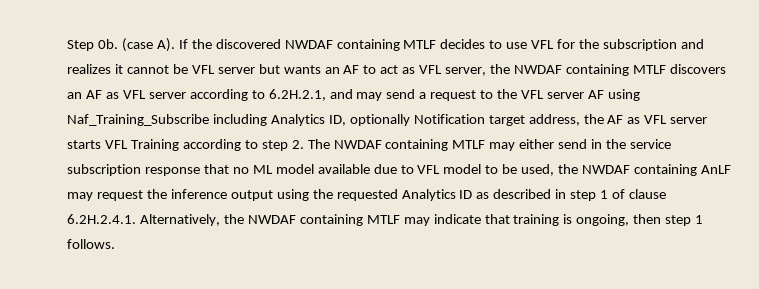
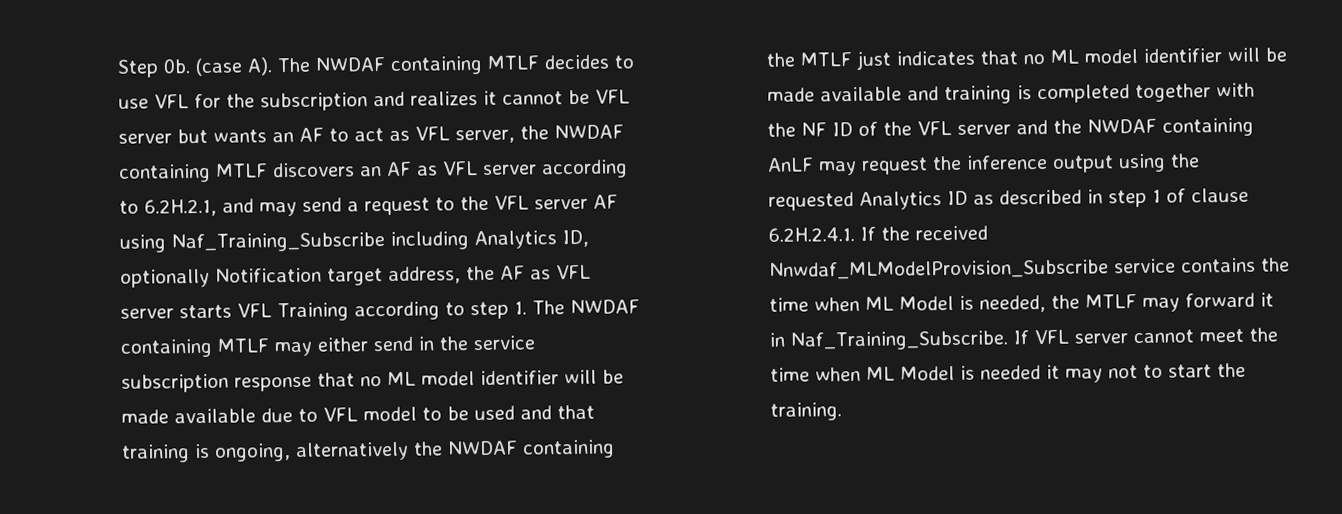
[178,39,281,49] If the discovered -> [277,57,312,73] The
[291,140,304,149] 2. -> [514,301,528,315] 1.
(314, 169) none -> [480,369,625,386] [121,409,170,424] identifier will be made
[521,164,555,176] used, -> [474,404,596,421] [121,439,616,463] [766,47,1288,71] [767,82,1256,105] [767,119,1049,137] used and that training is ongoing, alternatively the NWDAF containing the MTLF just indicates that no ML model identifier will be made available and training is completed together with the NF ID of the VFL server and
[140,214,704,226] [67,239,116,249] Alternatively, the NWDAF containing MTLF may indicate that training is ongoing, then step 1 follows. -> [860,225,989,241] [769,257,1291,280] [769,292,1275,313] [769,327,1279,351] [770,362,1247,383] [770,402,843,421] If the received Nnwdaf_MLModelProvision_Subscribe service contains the time when ML Model is needed, the MTLF may forward it in Naf_Training_Subscribe. If VFL server cannot meet the time when ML Model is needed it may not to start the training.

